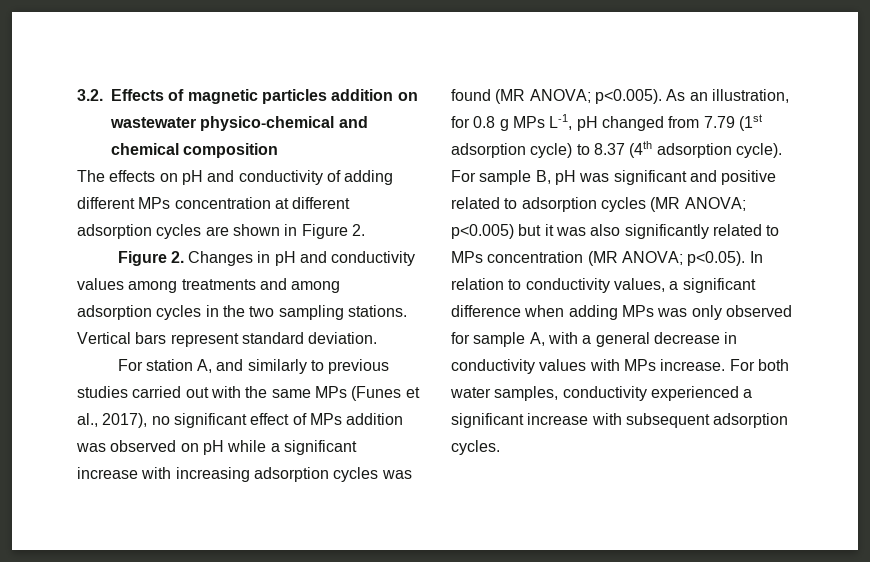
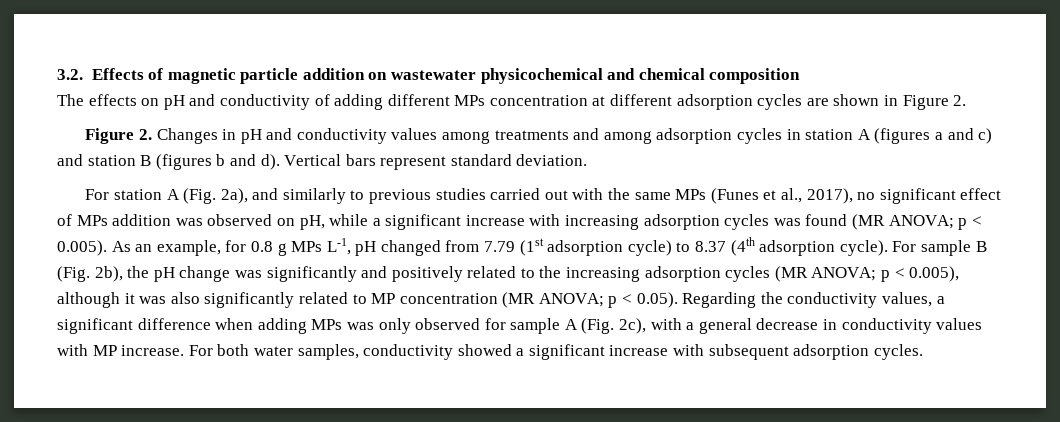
[261,89,327,104] particles -> [240,68,299,84] particle
[200,116,335,131] physico-chemical -> [480,68,603,84] physicochemical
[222,305,407,320] the two sampling stations. -> [805,128,993,144] [57,154,280,170] station A (figures a and c) and station B (figures b and d).
[197,359,213,373] A, -> [166,188,248,204] A (Fig. 2a),
[202,440,224,455] pH -> [299,215,325,230] pH,
[594,89,662,104] p<0.005). -> [958,216,982,230] [57,240,107,256] p < 0.005).
[711,89,789,103] illustration, -> [156,240,221,256] example,
[535,170,777,185] [451,197,746,212] [451,224,542,239] B, pH was significant and positive related to adsorption cycles (MR ANOVA; p<0.005) but -> [975,241,987,252] [57,266,960,282] [57,292,120,308] B (Fig. 2b), the pH change was significantly and positively related to the increasing adsorption cycles (MR ANOVA; p < 0.005), although
[451,251,483,263] MPs -> [371,293,396,304] MP
[687,251,763,266] [451,278,522,290] p<0.05). In relation to -> [608,292,783,308] p < 0.05). Regarding the
[529,332,545,346] A, -> [564,318,647,334] A (Fig. 2c),
[623,359,656,371] MPs -> [92,345,117,356] MP
[650,386,739,401] experienced -> [457,344,512,356] showed

